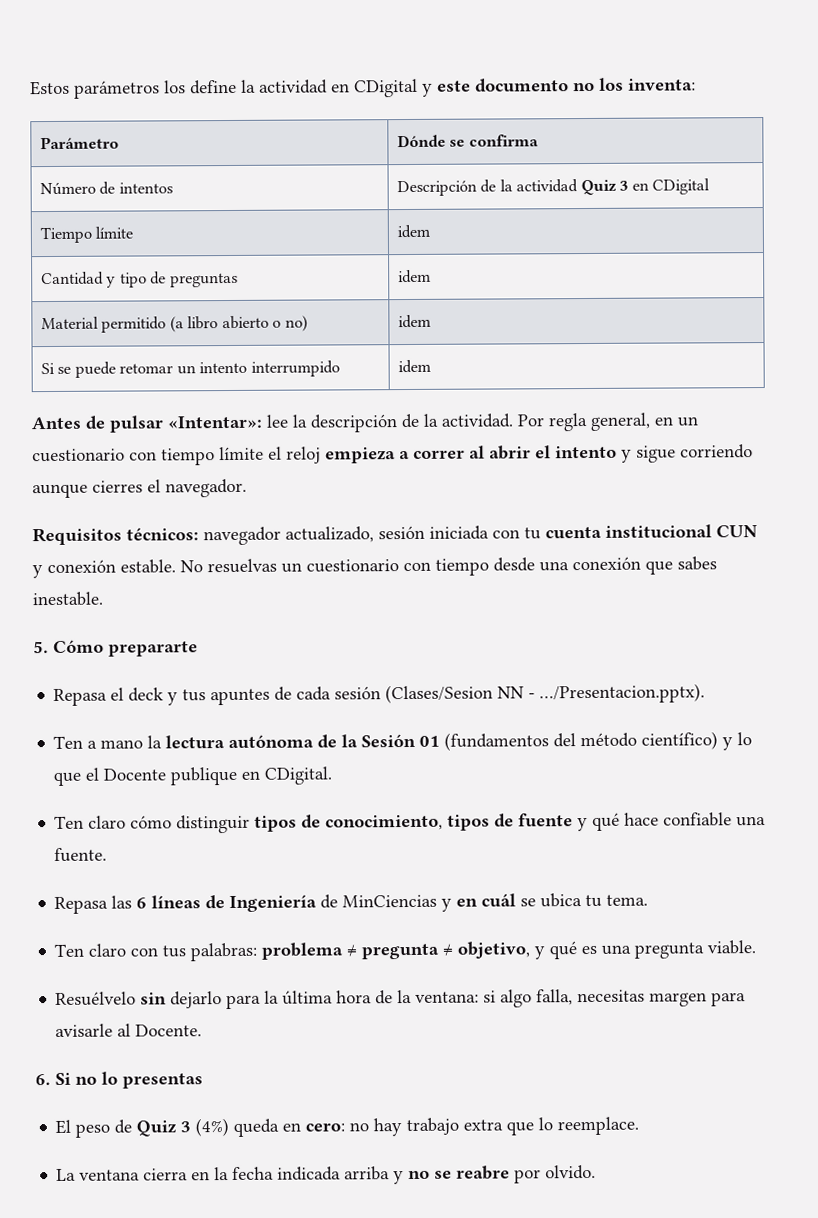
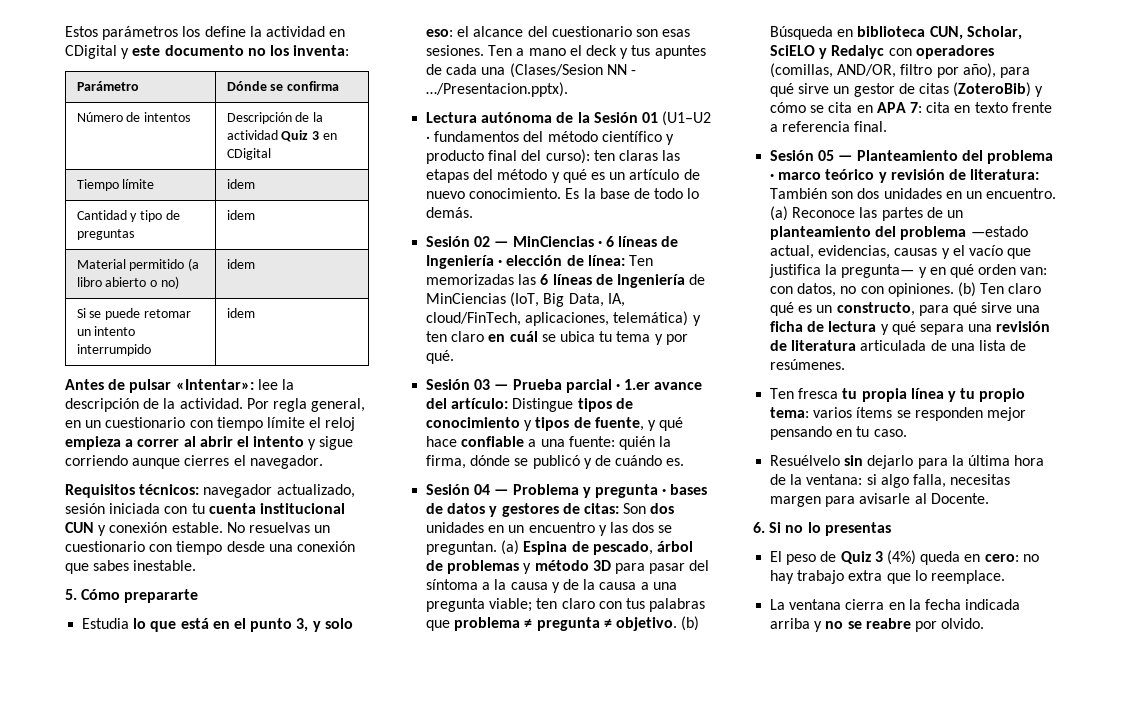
[53,688,108,706] Repasa -> [82,618,353,632] [426,26,691,37] [426,45,566,56] Estudia lo que está en el punto 3, y solo eso: el alcance del cuestionario son esas sesiones. Ten a mano
[334,686,382,700] sesión -> [481,67,506,75] una
[53,735,226,750] Ten a mano la lectura -> [426,112,478,123] Lectura
[444,731,753,751] [53,766,333,786] [54,812,767,834] [54,847,108,862] [54,896,109,914] (fundamentos del método científico) y lo que el Docente publique en CDigital. // Ten claro cómo distinguir tipos de conocimiento, tipos de fuente y qué hace confiable una fuente. // Repasa -> [662,111,712,126] [426,131,674,145] [426,149,681,164] [426,169,700,183] [426,188,700,199] [426,207,474,218] [426,236,679,247] [426,255,653,269] [426,274,515,285] (U1–U2 · fundamentos del método científico y producto final del curso): ten claras las etapas del método y qué es un artículo de nuevo conocimiento. Es la base de todo lo demás. // Sesión 02 — MinCiencias · 6 líneas de Ingeniería · elección de línea: Ten memorizadas
[441,898,453,912] y -> [510,292,625,307] [426,311,701,326] [426,331,485,342] (IoT, Big Data, IA, cloud/FinTech, aplicaciones, telemática) y ten claro
[606,894,649,906] [54,943,85,957] tema. // Ten -> [616,331,688,345] [426,350,455,364] [426,379,703,393] [426,398,633,412] [426,417,684,431] [426,436,672,450] [426,455,685,469] [426,484,708,498] [426,503,675,517] [426,522,673,536] [426,540,693,555] [426,560,710,574] [426,579,677,593] [426,598,558,612] tema y por qué. // Sesión 03 — Prueba parcial · 1.er avance del artículo: Distingue tipos de conocimiento y tipos de fuente, y qué hace confiable a una fuente: quién la firma, dónde se publicó y de cuándo es. // Sesión 04 — Problema y pregunta · bases de datos y gestores de citas: Son dos unidades en un encuentro y las dos se preguntan. (a) Espina de pescado, árbol de problemas y método 3D para pasar del síntoma a la causa y de la causa a una pregunta viable; ten
[190,942,258,962] palabras: -> [649,598,706,612] [426,620,451,631] palabras que
[457,940,757,960] objetivo, y qué es una pregunta viable. -> [615,616,700,631] [770,26,1022,40] [770,45,994,59] [770,63,1030,78] [770,82,1044,97] [770,102,1052,113] [770,121,888,132] [770,150,1053,164] [770,169,1040,183] [770,188,1057,199] [770,206,963,221] [770,226,1028,240] [770,245,1032,259] [769,264,1048,278] [770,282,1042,297] [770,302,1041,316] [770,321,1051,335] [770,340,1027,351] [770,359,846,370] [770,388,1026,402] [770,407,1026,421] [770,426,907,440] objetivo. (b) Búsqueda en biblioteca CUN, Scholar, SciELO y Redalyc con operadores (comillas, AND/OR, filtro por año), para qué sirve un gestor de citas (ZoteroBib) y cómo se cita en APA 7: cita en texto frente a referencia final. // Sesión 05 — Planteamiento del problema · marco teórico y revisión de literatura: También son dos unidades en un encuentro. (a) Reconoce las partes de un planteamiento del problema —estado actual, evidencias, causas y el vacío que justifica la pregunta— y en qué orden van: con datos, no con opiniones. (b) Ten claro qué es un constructo, para qué sirve una ficha de lectura y qué separa una revisión de literatura articulada de una lista de resúmenes. // Ten fresca tu propia línea y tu propio tema: varios ítems se responden mejor pensando en tu caso.

